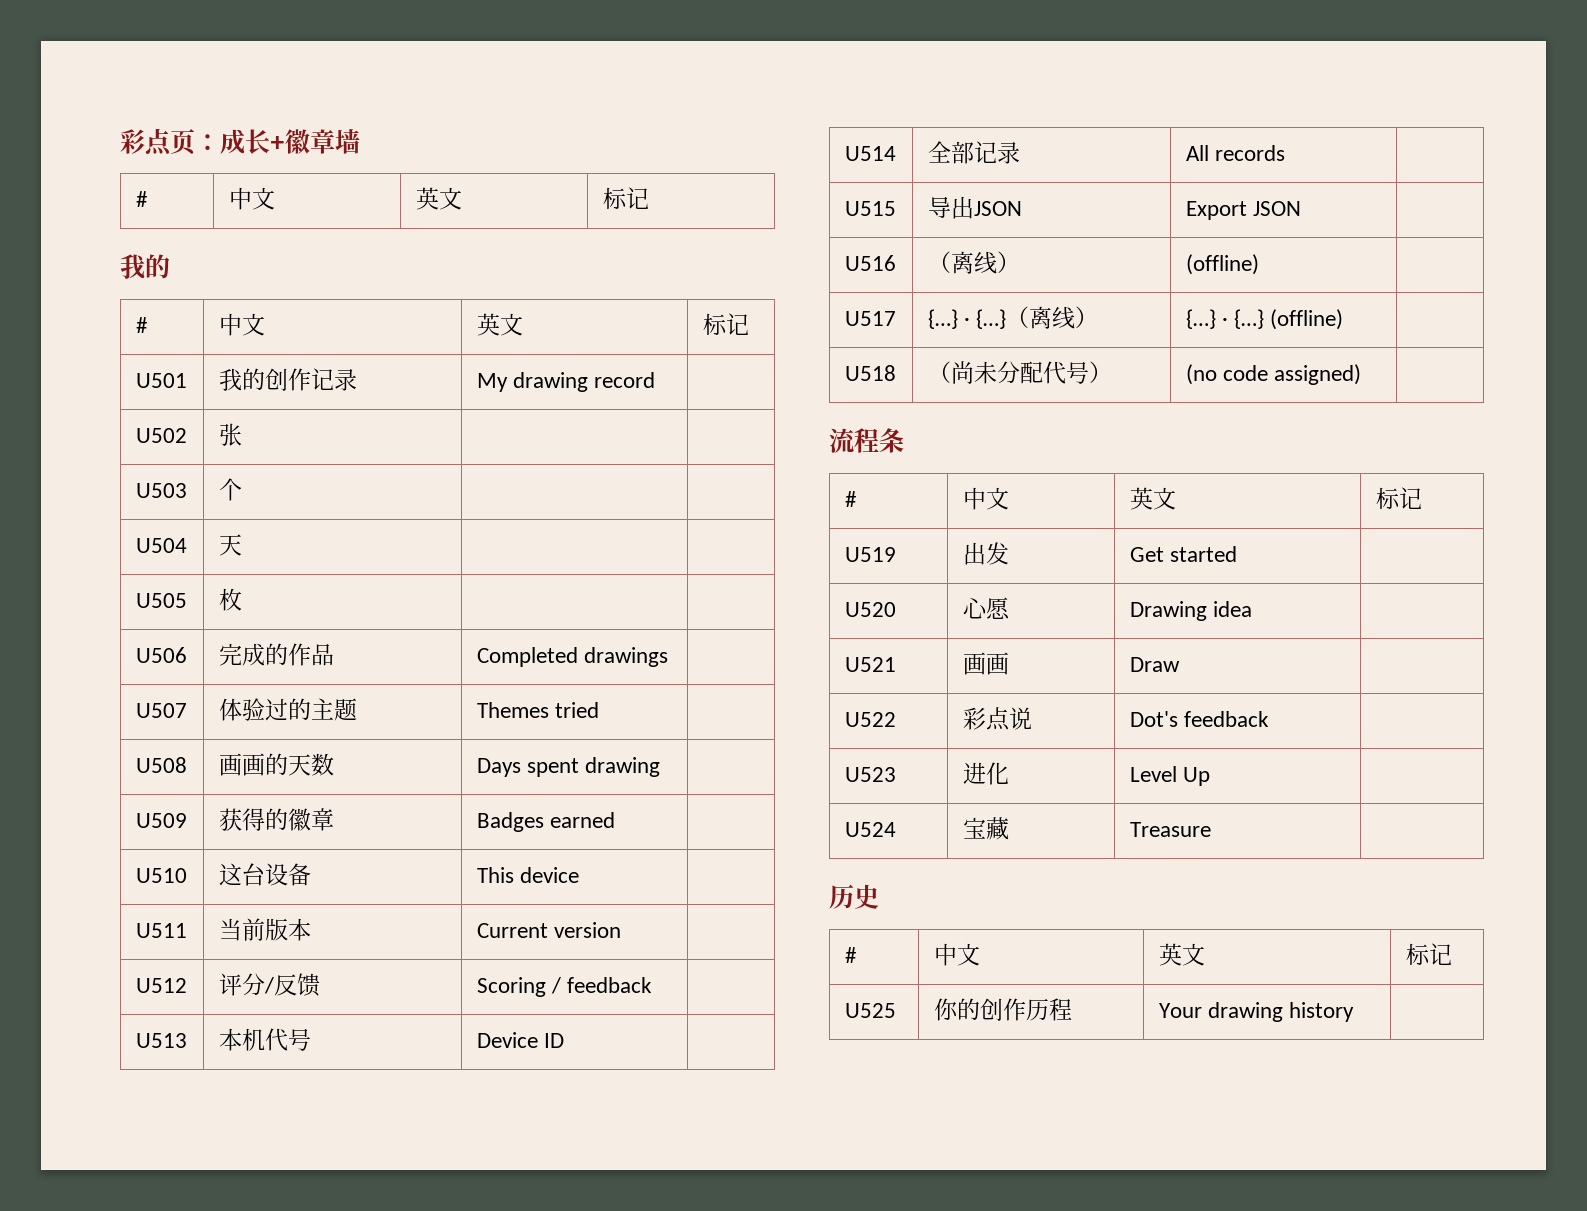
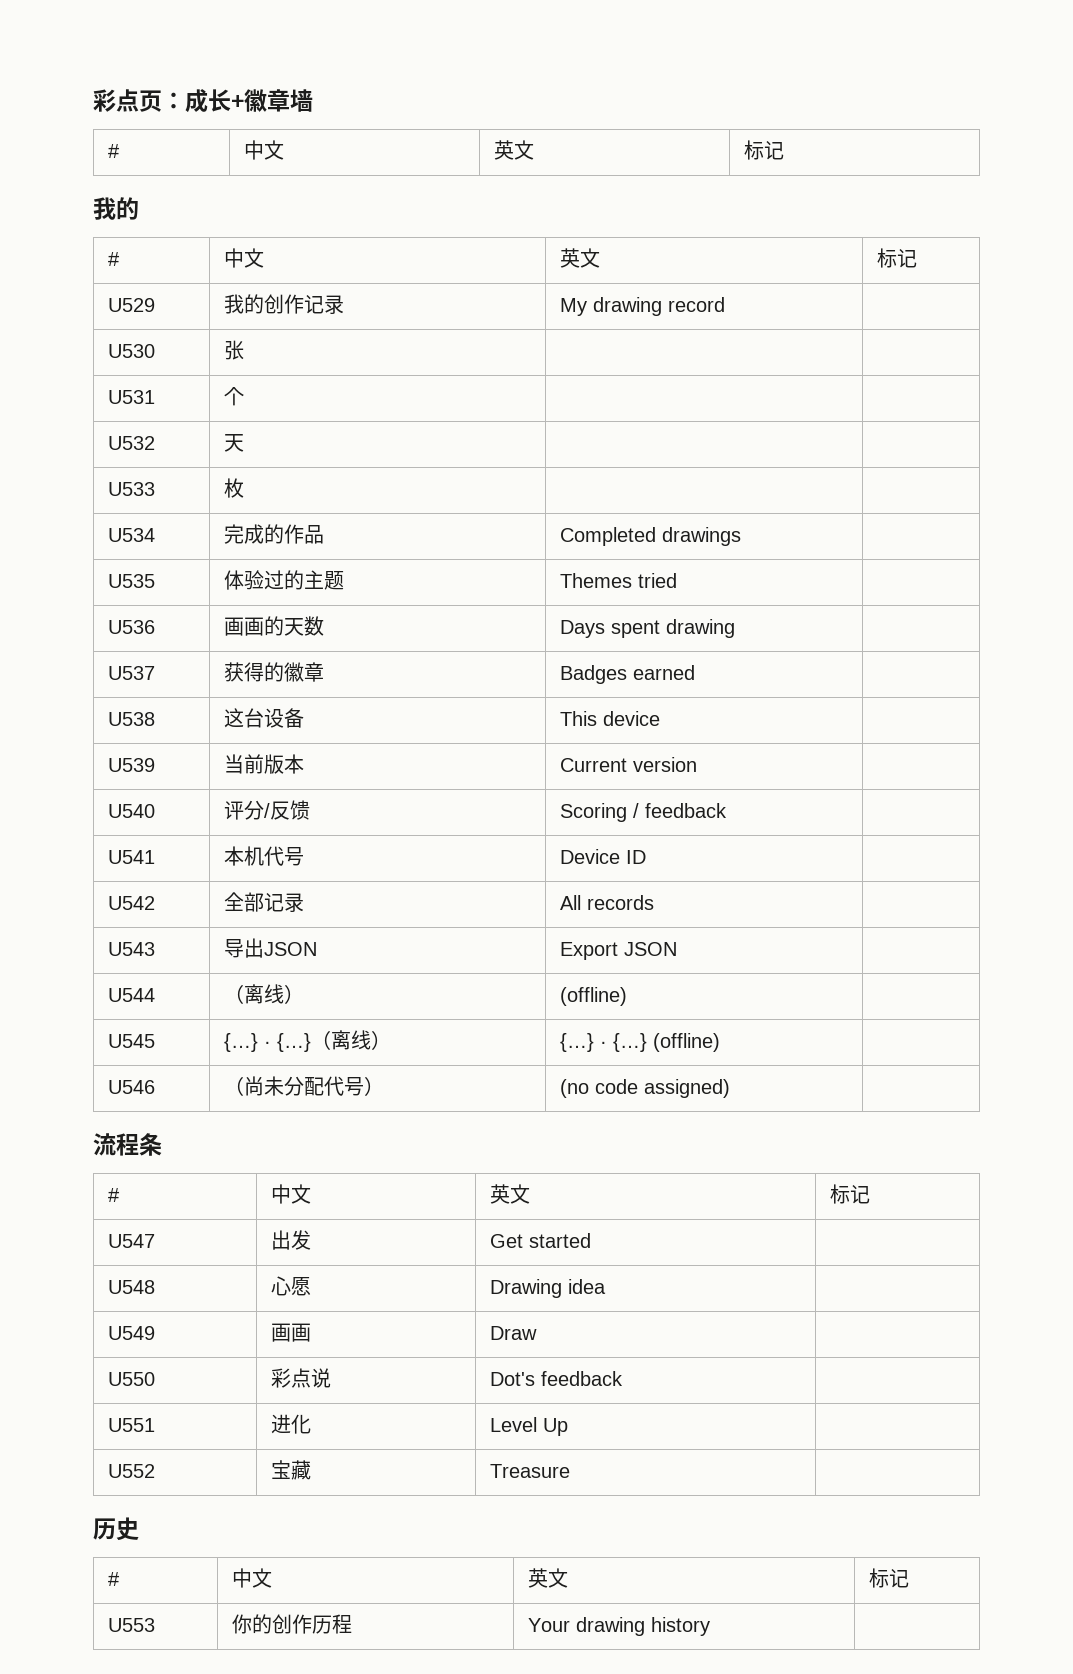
[135,373,187,388] U501 -> [108,298,156,312] U529
[135,428,187,443] U502 -> [108,344,156,358] U530
[135,483,187,498] U503 -> [108,390,156,404] U531
[135,538,187,553] U504 -> [108,436,156,450] U532
[135,593,187,608] U505 -> [108,482,156,496] U533
[135,647,187,663] U506 -> [108,528,156,542] U534
[135,703,187,718] U507 -> [108,574,156,588] U535
[135,757,187,773] U508 -> [108,620,156,634] U536
[135,813,187,828] U509 -> [108,666,156,680] U537
[135,868,187,883] U510 -> [108,712,156,726] U538
[135,923,187,938] U511 -> [108,758,156,772] U539
[135,978,187,993] U512 -> [108,804,156,818] U540
[135,1033,187,1048] U513 -> [108,850,156,864] U541
[844,146,896,161] U514 -> [108,896,156,910] U542
[844,201,896,216] U515 -> [108,942,156,956] U543
[844,255,896,271] U516 -> [108,988,156,1002] U544
[844,311,896,326] U517 -> [108,1034,156,1048] U545
[844,365,896,381] U518 -> [108,1080,156,1094] U546
[844,547,896,562] U519 -> [108,1234,156,1248] U547
[844,602,896,617] U520 -> [108,1280,156,1294] U548
[844,657,896,672] U521 -> [108,1326,156,1340] U549
[844,712,896,727] U522 -> [108,1372,156,1386] U550
[844,767,896,782] U523 -> [108,1418,156,1432] U551
[844,822,896,837] U524 -> [108,1464,156,1478] U552
[844,1003,896,1018] U525 -> [108,1618,156,1632] U553

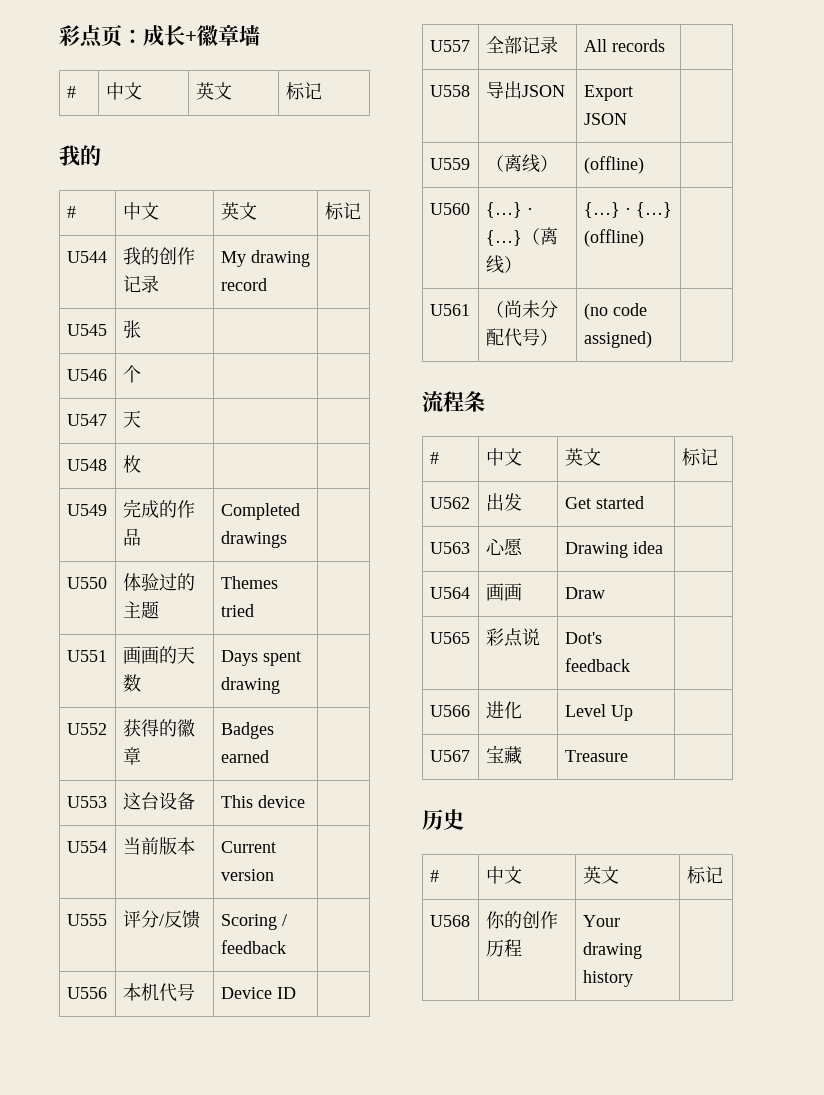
[108,298,156,312] U529 -> [66,251,107,263] U544
[108,344,156,358] U530 -> [66,324,107,336] U545
[108,390,156,404] U531 -> [66,369,107,381] U546
[108,436,156,450] U532 -> [66,414,107,426] U547
[108,482,156,496] U533 -> [66,459,107,471] U548
[108,528,156,542] U534 -> [66,504,107,516] U549
[108,574,156,588] U535 -> [66,577,107,589] U550
[108,620,156,634] U536 -> [66,650,107,662] U551
[108,666,156,680] U537 -> [66,723,107,735] U552
[108,712,156,726] U538 -> [66,796,107,808] U553
[108,758,156,772] U539 -> [66,841,107,853] U554
[108,804,156,818] U540 -> [66,914,107,926] U555
[108,850,156,864] U541 -> [66,987,107,999] U556
[108,896,156,910] U542 -> [429,40,470,52] U557
[108,942,156,956] U543 -> [429,85,470,97] U558
[108,988,156,1002] U544 -> [429,158,470,170] U559
[108,1034,156,1048] U545 -> [429,203,470,215] U560
[108,1080,156,1094] U546 -> [429,304,470,316] U561
[108,1234,156,1248] U547 -> [429,497,470,509] U562
[108,1280,156,1294] U548 -> [429,542,470,554] U563
[108,1326,156,1340] U549 -> [429,587,470,599] U564
[108,1372,156,1386] U550 -> [429,632,470,644] U565
[108,1418,156,1432] U551 -> [429,705,470,717] U566
[108,1464,156,1478] U552 -> [429,750,470,762] U567
[108,1618,156,1632] U553 -> [429,915,470,927] U568

